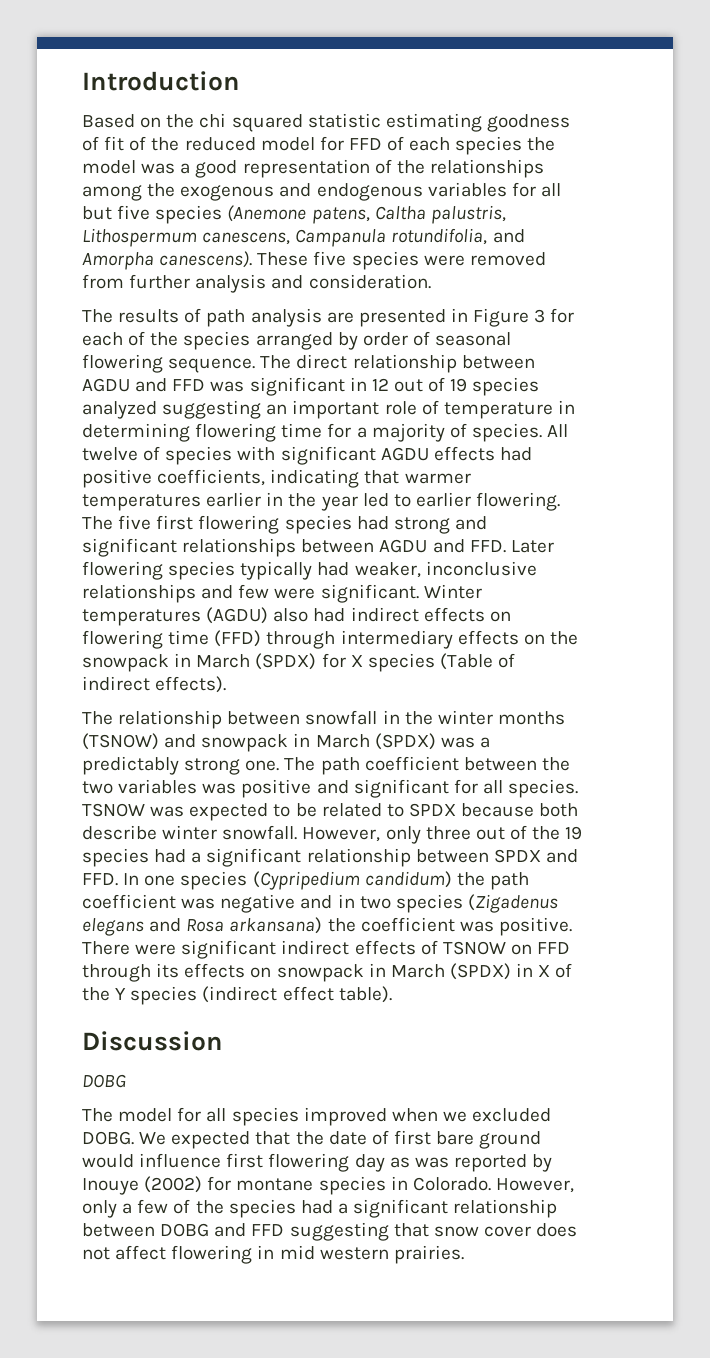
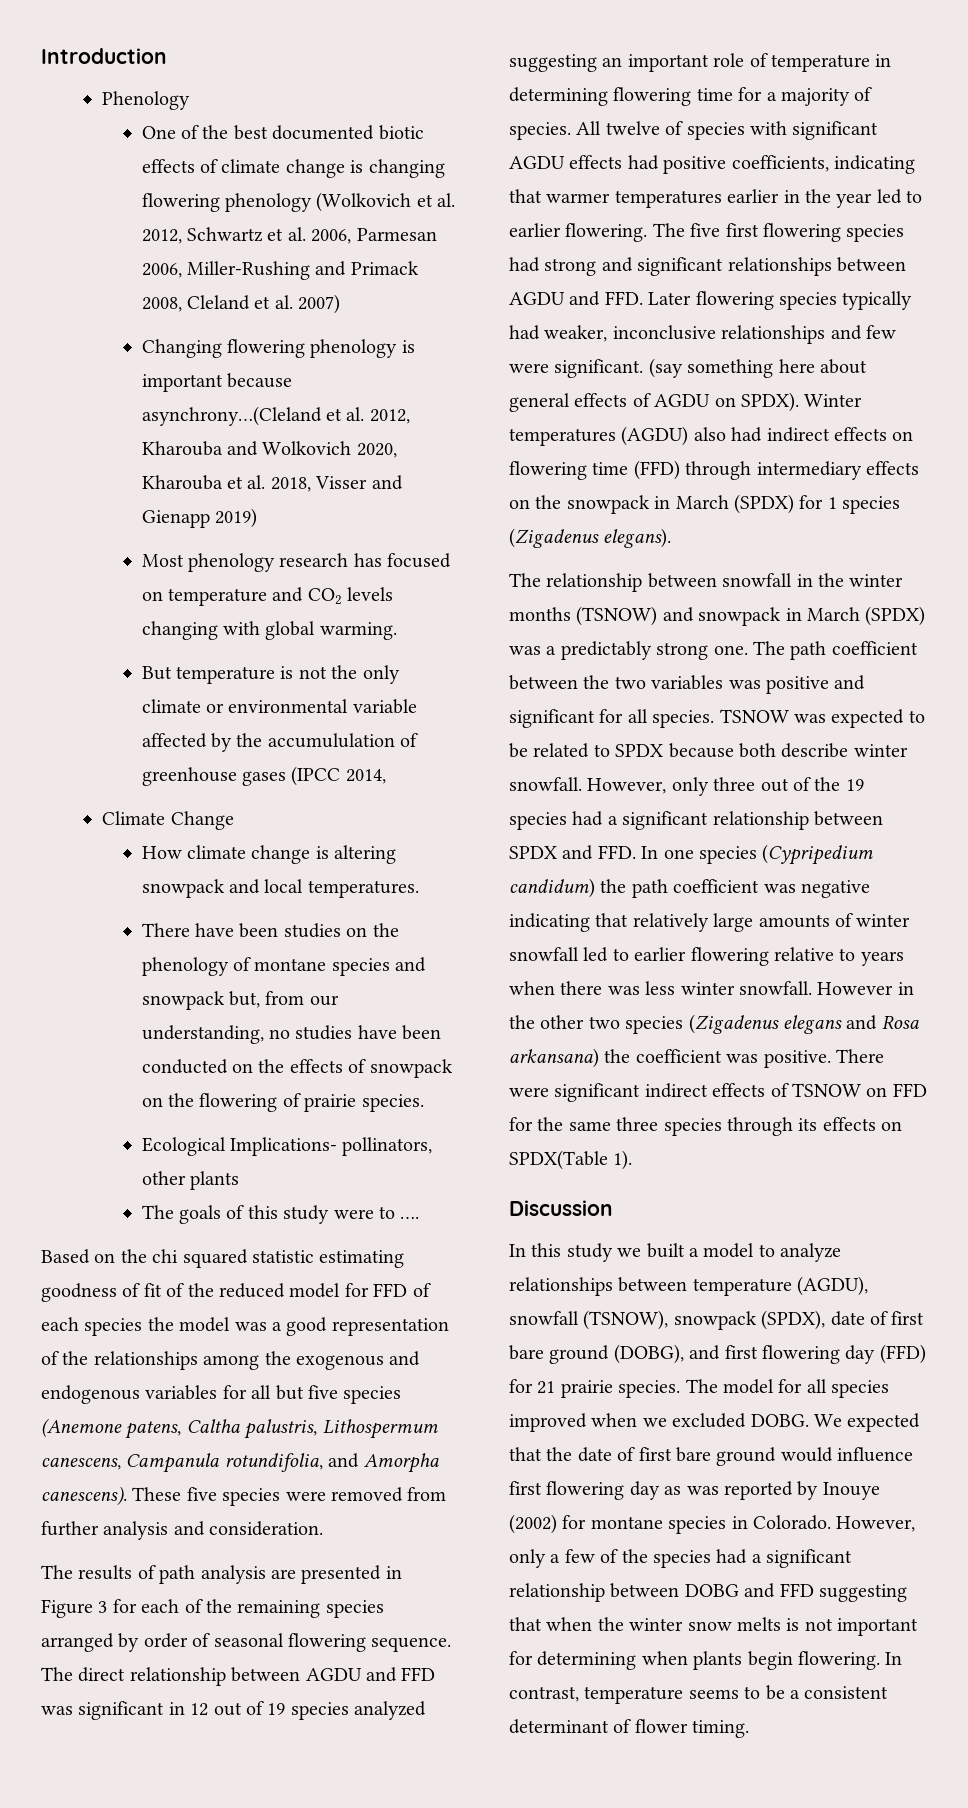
(240, 81) none -> [102,91,191,110] [141,125,424,140] [141,159,445,178] [141,192,456,212] [141,227,437,244] [141,261,419,280] [141,294,341,314] [141,339,415,358] [141,373,292,392] [141,406,410,426] [141,441,397,458] [141,475,403,492] [141,508,257,528] [141,553,452,572] [141,587,394,606] [141,621,397,640] [141,665,400,684] [141,699,417,714] [141,733,419,752] [141,766,386,786] [102,811,234,830] [141,845,397,864] [141,879,419,898] [141,923,399,938] [141,957,427,976] [141,991,339,1010] [141,1025,442,1044] [141,1059,453,1078] [141,1093,424,1112] [141,1137,433,1156] [141,1171,239,1190] [141,1205,420,1224] // Phenology // One of the best documented biotic effects of climate change is changing flowering phenology (Wolkovich et al. 2012, Schwartz et al. 2006, Parmesan 2006, Miller-Rushing and Primack 2008, Cleland et al. 2007) // Changing flowering phenology is important because asynchrony…(Cleland et al. 2012, Kharouba and Wolkovich 2020, Kharouba et al. 2018, Visser and Gienapp 2019) // Most phenology research has focused on temperature and CO2 levels changing with global warming. // But temperature is not the only climate or environmental variable affected by the accumululation of greenhouse gases (IPCC 2014, // Climate Change // How climate change is altering snowpack and local temperatures. // There have been studies on the phenology of montane species and snowpack but, from our understanding, no studies have been conducted on the effects of snowpack on the flowering of prairie species. // Ecological Implications- pollinators, other plants // The goals of this study were to ….
(179, 339) none -> [237,1600,321,1618] remaining
(419, 593) none -> [648,358,867,378] [509,392,799,412] (say something here about general effects of AGDU on SPDX).
[350,653,516,672] [82,676,227,693] X species (Table of indirect effects). -> [827,496,901,514] [509,528,672,548] 1 species (Zigadenus elegans).
[300,894,355,909] and in -> [509,913,911,932] [509,947,904,966] [509,981,914,995] [509,1015,585,1029] indicating that relatively large amounts of winter snowfall led to earlier flowering relative to years when there was less winter snowfall. However in the other
[82,963,573,982] [82,986,392,1005] [82,1031,223,1051] [82,1074,126,1088] through its effects on snowpack in March (SPDX) in X of the Y species (indirect effect table). // Discussion // DOBG // -> [509,1117,903,1136] [509,1150,633,1170] [509,1200,613,1216] [509,1243,842,1262] [509,1276,869,1296] [509,1310,925,1330] [509,1344,926,1364] [509,1379,681,1398] for the same three species through its effects on SPDX(Table 1). // Discussion // In this study we built a model to analyze relationships between temperature (AGDU), snowfall (TSNOW), snowpack (SPDX), date of first bare ground (DOBG), and first flowering day (FFD) for 21 prairie species.
[433,1223,578,1237] [82,1245,464,1264] snow cover does not affect flowering in mid western prairies. -> [546,1617,919,1636] [509,1651,903,1670] [509,1685,889,1704] [509,1719,750,1738] when the winter snow melts is not important for determining when plants begin flowering. In contrast, temperature seems to be a consistent determinant of flower timing.

